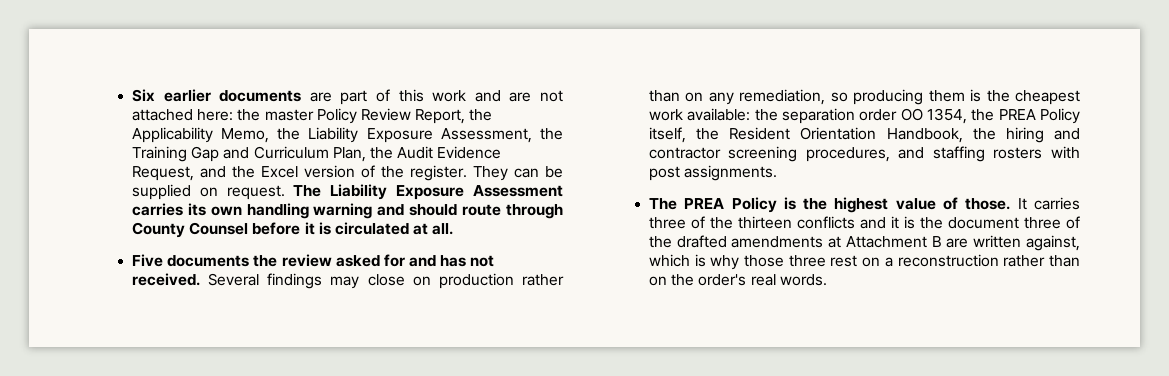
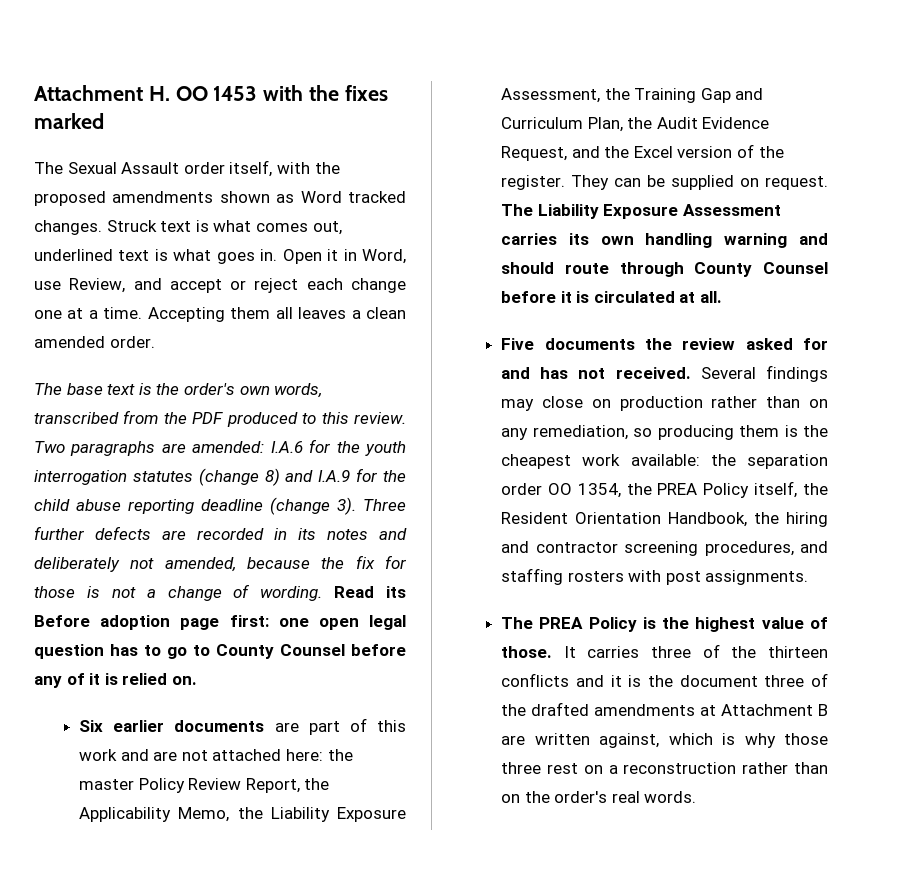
(131, 95) none -> [34,85,388,101] [34,113,104,129] [34,160,340,177] [34,191,406,206] [34,220,342,235] [34,249,407,264] [34,278,406,293] [34,307,407,322] [34,336,155,348] [34,383,323,398] [34,410,406,427] [34,439,406,456] [34,468,406,486] [34,497,406,515] [34,526,407,540] [34,555,406,572] [34,584,406,601] [34,615,406,630] [34,644,406,659] [34,673,197,688] Attachment H. OO 1453 with the fixes marked // The Sexual Assault order itself, with the proposed amendments shown as Word tracked changes. Struck text is what comes out, underlined text is what goes in. Open it in Word, use Review, and accept or reject each change one at a time. Accepting them all leaves a clean amended order. // The base text is the order's own words, transcribed from the PDF produced to this review. Two paragraphs are amended: I.A.6 for the youth interrogation statutes (change 8) and I.A.9 for the child abuse reporting deadline (change 3). Three further defects are recorded in its notes and deliberately not amended, because the fix for those is not a change of wording. Read its Before adoption page first: one open legal question has to go to County Counsel before any of it is relied on. //

